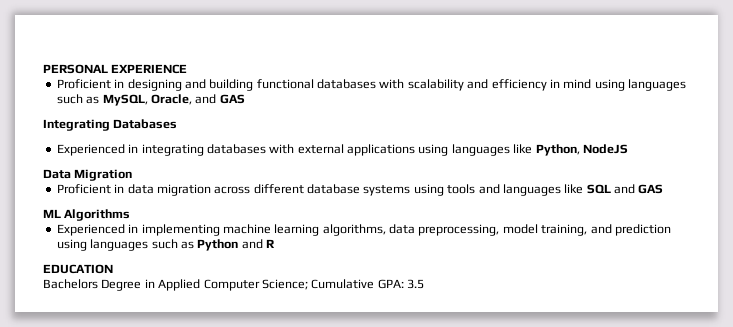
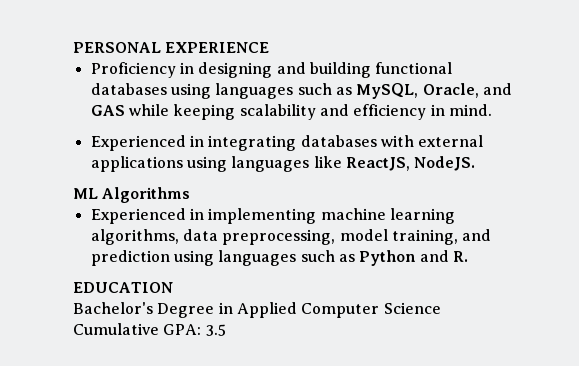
[56,79,111,89] Proficient -> [90,62,176,78] Proficiency
[379,79,592,91] with scalability and efficiency in mind -> (167, 89) none
[43,119,178,131] // Integrating Databases -> [128,104,492,120] while keeping scalability and efficiency in mind.
[535,144,628,156] [43,169,133,181] [56,184,664,196] Python, NodeJS // Data Migration // Proficient in data migration across different database systems using tools and languages like SQL and GAS -> [345,156,476,171] ReactJS, NodeJS.
[266,239,275,248] R -> [452,251,468,262] R.
[43,279,98,289] Bachelors -> [73,302,153,314] Bachelor's
[261,279,308,290] Science; -> [383,302,441,314] Science

